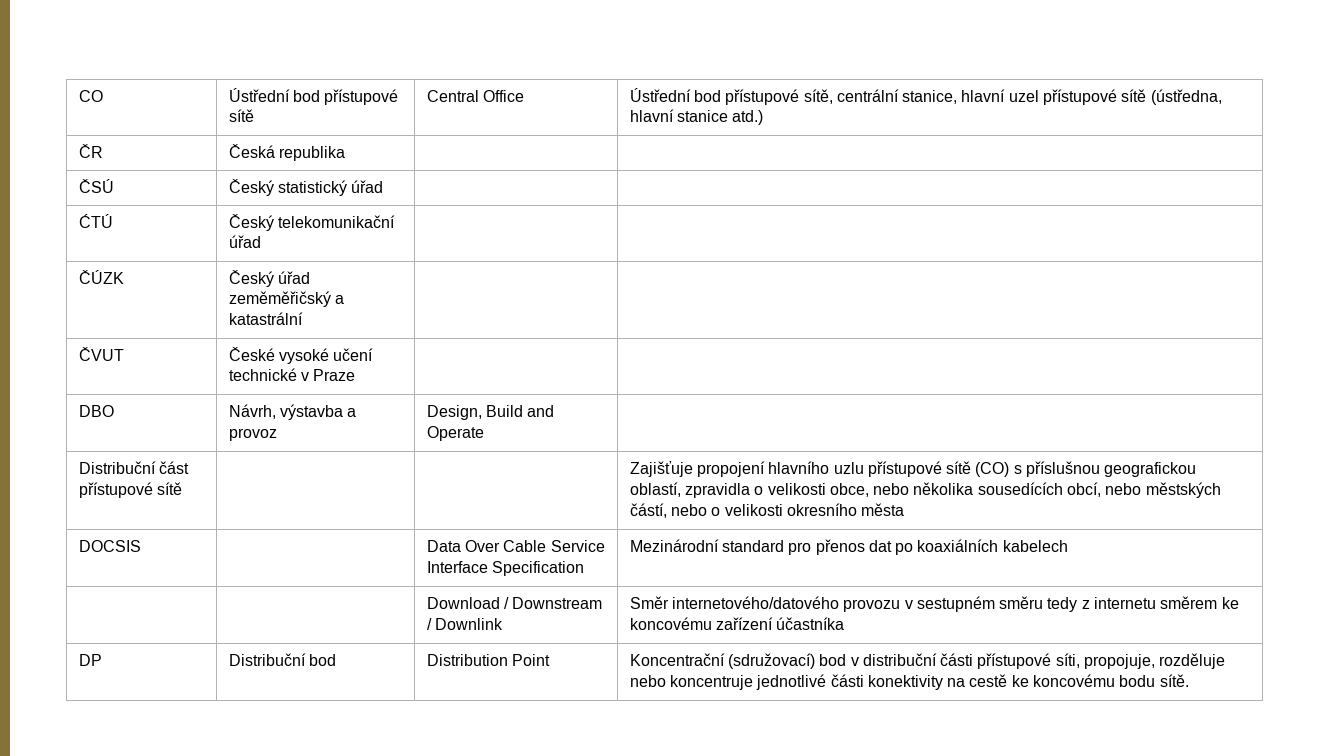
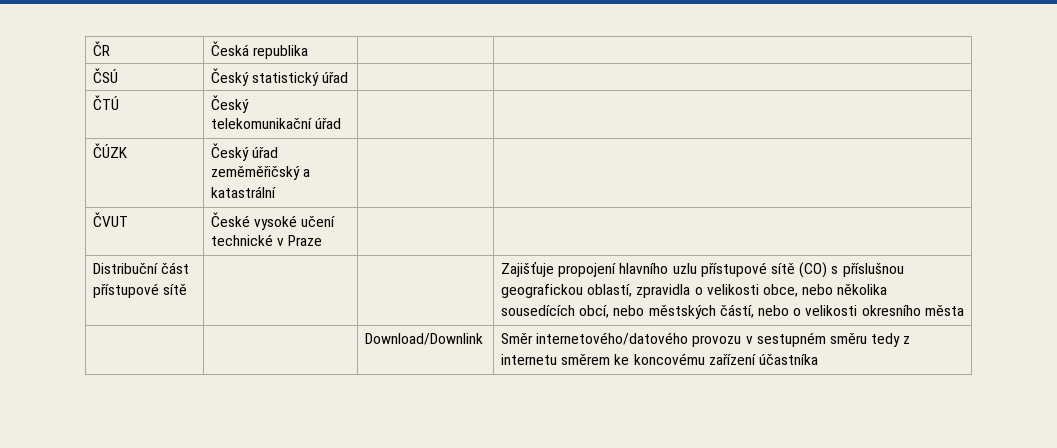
[78,90,103,102] [228,88,399,105] [228,109,254,122] [426,90,524,102] [629,88,1222,105] [629,109,764,125] CO | Ústřední bod přístupové sítě | Central Office | Ústřední bod přístupové sítě, centrální stanice, hlavní uzel přístupové sítě (ústředna, hlavní stanice atd.) // -> (93, 48) none
[78,214,113,228] ĆTÚ -> [93,95,120,110] ČTÚ
[78,405,114,417] [228,404,357,420] [228,428,277,441] [426,405,555,420] [426,426,484,441] // DBO | Návrh, výstavba a provoz | Design, Build and Operate | -> (323, 240) none
[78,540,141,552] [426,540,605,552] [426,561,584,576] [629,539,1068,555] [426,597,603,609] [426,618,503,630] DOCSIS | | Data Over Cable Service Interface Specification | Mezinárodní standard pro přenos dat po koaxiálních kabelech // | | Download / Downstream / Downlink -> [365,333,484,345] | | Download/Downlink
[78,654,102,666] [228,653,336,666] [426,654,550,666] [629,653,1226,669] [629,674,1189,690] // DP | Distribuční bod | Distribution Point | Koncentrační (sdružovací) bod v distribuční části přístupové síti, propojuje, rozděluje nebo koncentruje jednotlivé části konektivity na cestě ke koncovému bodu sítě. -> (819, 359) none

